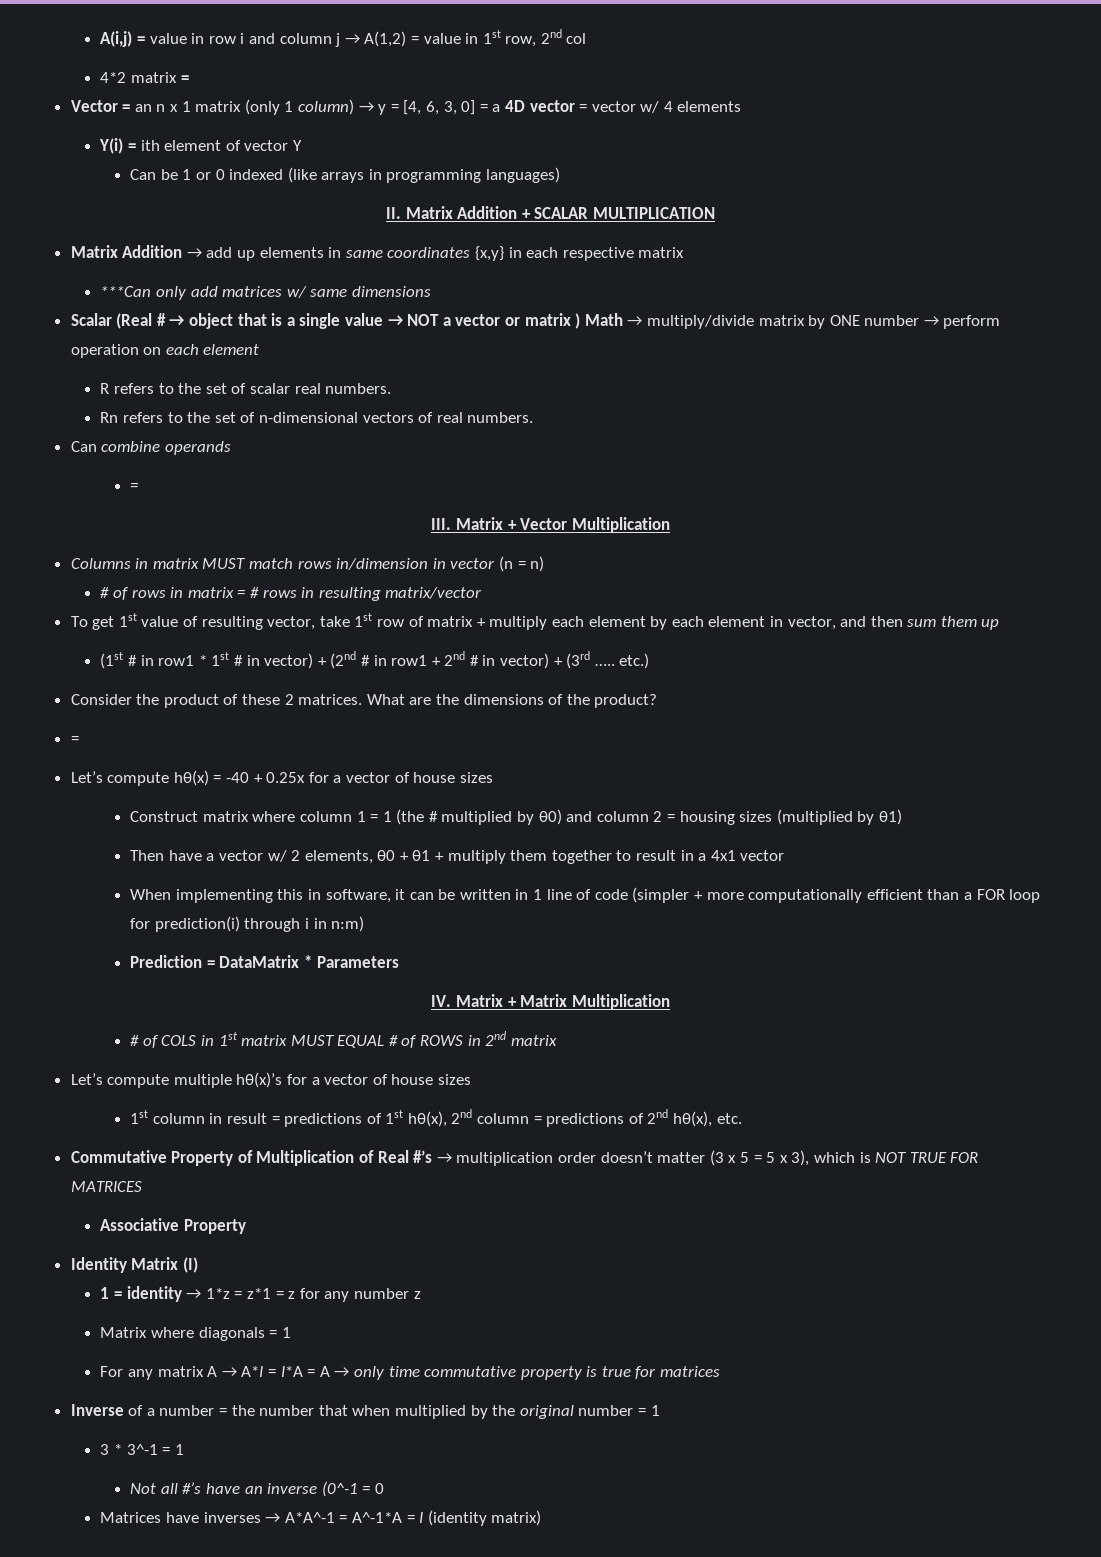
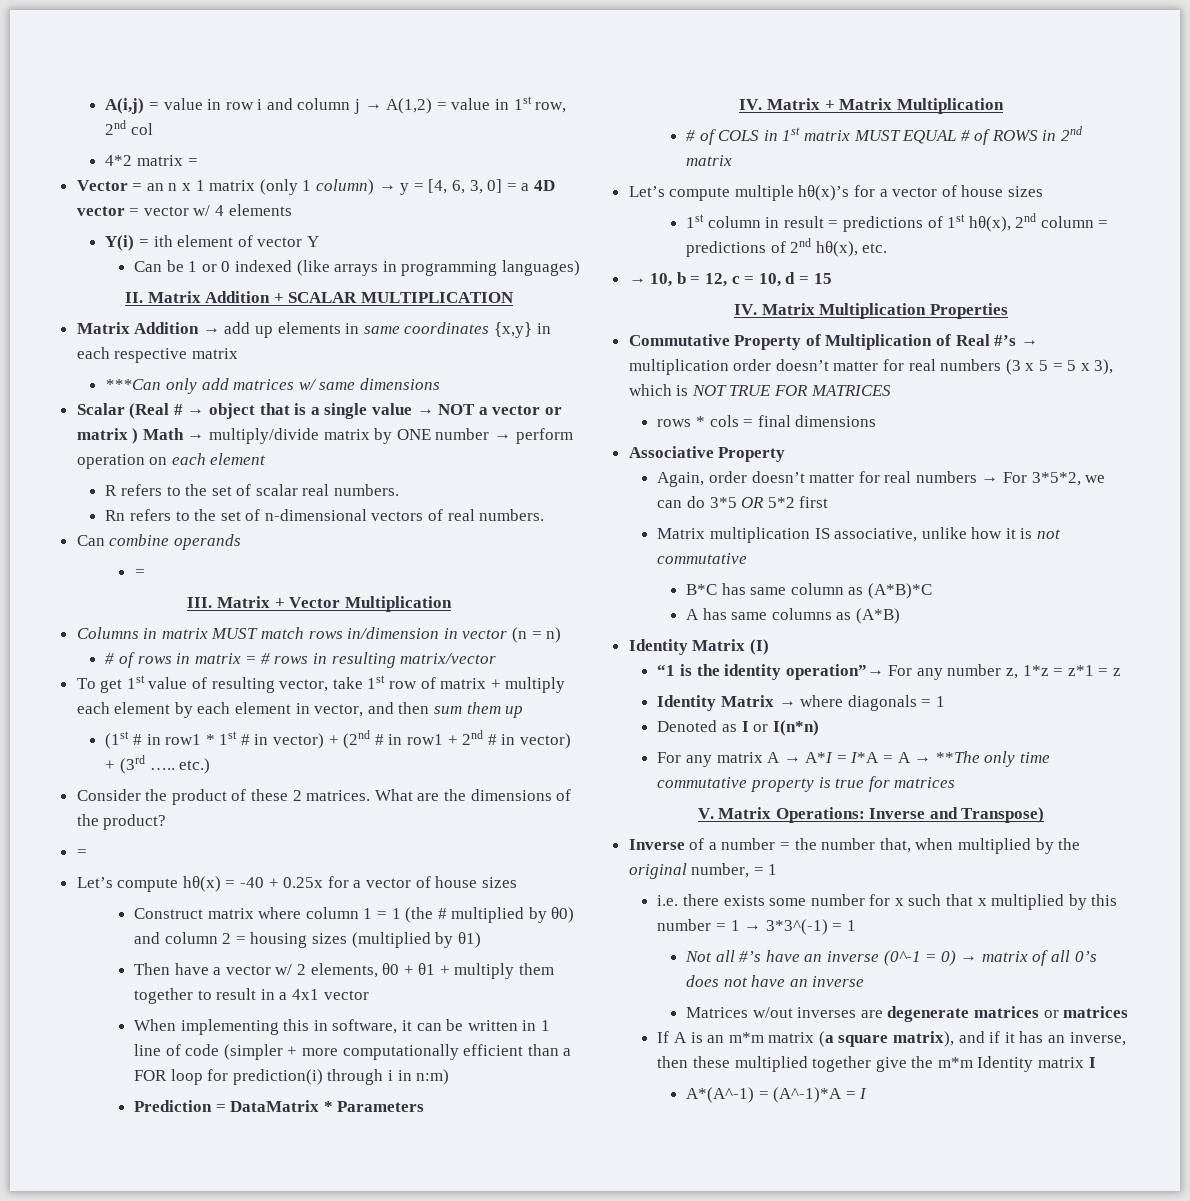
(742, 1118) none -> [628,272,832,287] [734,303,1008,319] // → 10, b = 12, c = 10, d = 15 // IV. Matrix Multiplication Properties
(706, 1157) none -> [883,359,1002,371] for real numbers
[100,1218,247,1234] [70,1257,198,1273] [100,1286,202,1302] Associative Property // Identity Matrix (I) // 1 = identity → -> [657,415,877,427] [628,446,786,462] [657,471,1106,487] [657,496,829,508] [657,527,1062,543] [657,553,748,564] [685,583,932,599] [685,608,900,624] [628,639,769,655] [657,664,1019,680] rows * cols = final dimensions // Associative Property // Again, order doesn’t matter for real numbers → For 3*5*2, we can do 3*5 OR 5*2 first // Matrix multiplication IS associative, unlike how it is not commutative // B*C has same column as (A*B)*C // A has same columns as (A*B) // Identity Matrix (I) // “1 is the identity operation”→ For any number z,
[299,1288,421,1302] [100,1327,148,1338] for any number z // Matrix -> [657,695,796,711] // Identity Matrix →
(291, 1332) none -> [657,720,819,736] // Denoted as I or I(n*n)
(350, 1372) none -> [935,751,980,763] **The
(721, 1371) none -> [697,807,1045,823] // V. Matrix Operations: Inverse and Transpose)
[318,1405,348,1416] that -> [879,838,911,853] that,
(574, 1412) none -> [691,863,778,878] [657,894,1118,910] number, = 1 // i.e. there exists some number for x such that x multiplied by this
[100,1444,158,1455] // 3 * 3^-1 -> [744,919,828,935] → 3*3^(-1)
[374,1483,384,1494] [100,1510,542,1526] 0 // Matrices have inverses → A*A^-1 = A^-1*A = I (identity matrix) -> [940,950,1097,966] [685,975,865,987] [685,1006,1129,1022] [657,1031,1126,1047] [657,1056,1096,1072] [685,1087,868,1103] 0) → matrix of all 0’s does not have an inverse // Matrices w/out inverses are degenerate matrices or matrices // If A is an m*m matrix (a square matrix), and if it has an inverse, then these multiplied together give the m*m Identity matrix I // A*(A^-1) = (A^-1)*A = I

